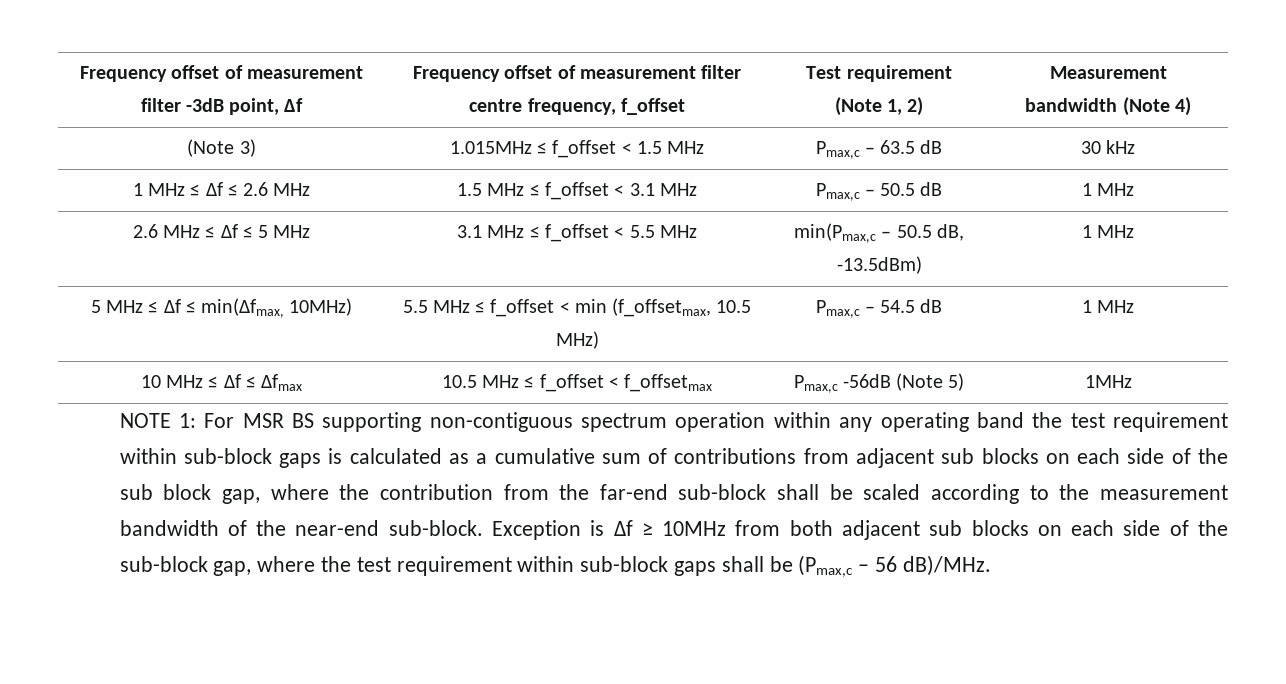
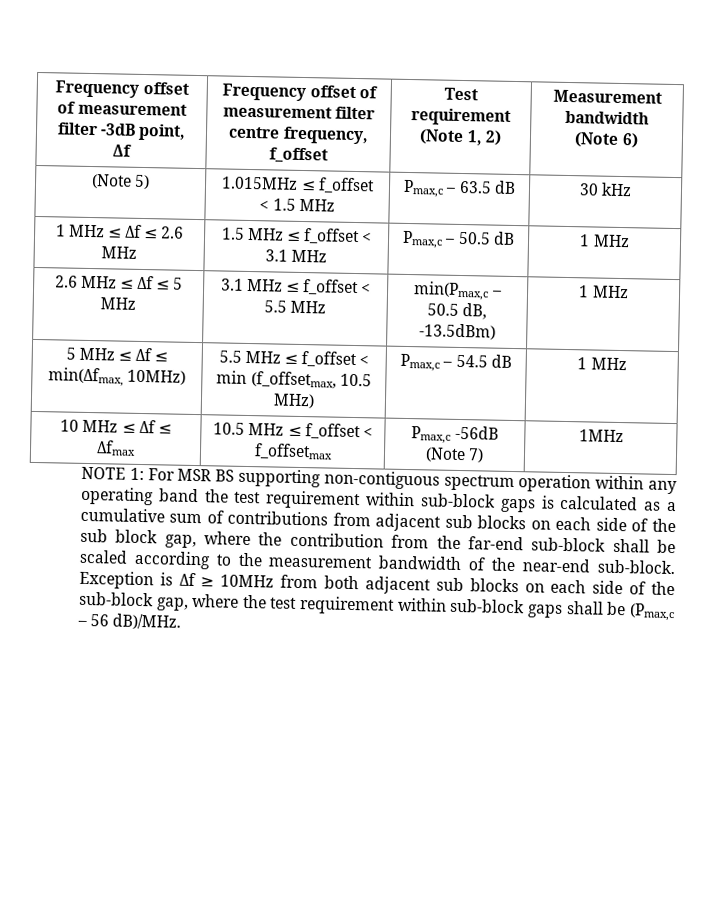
[1174,97,1191,116] [187,139,256,157] 4) // (Note 3) -> [621,133,639,149] [90,174,151,190] 6) // (Note 5)
[948,373,965,391] 5) -> [468,448,485,463] 7)

